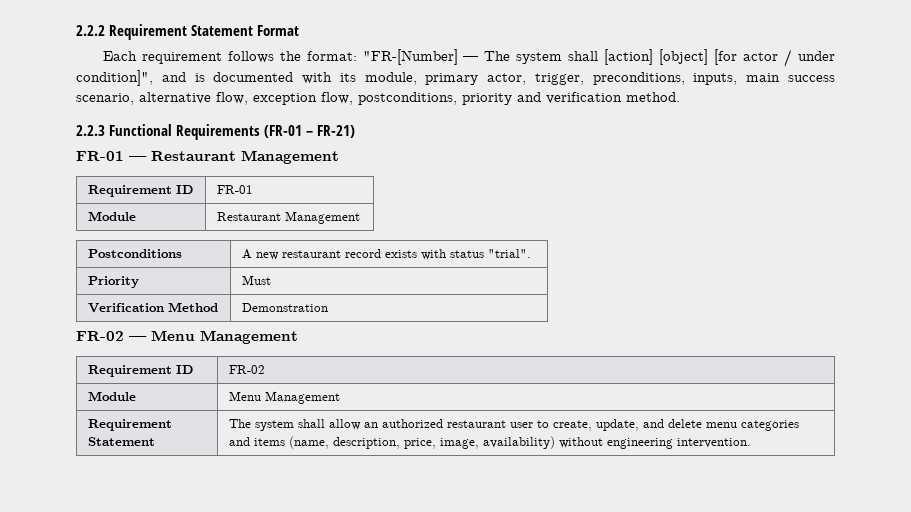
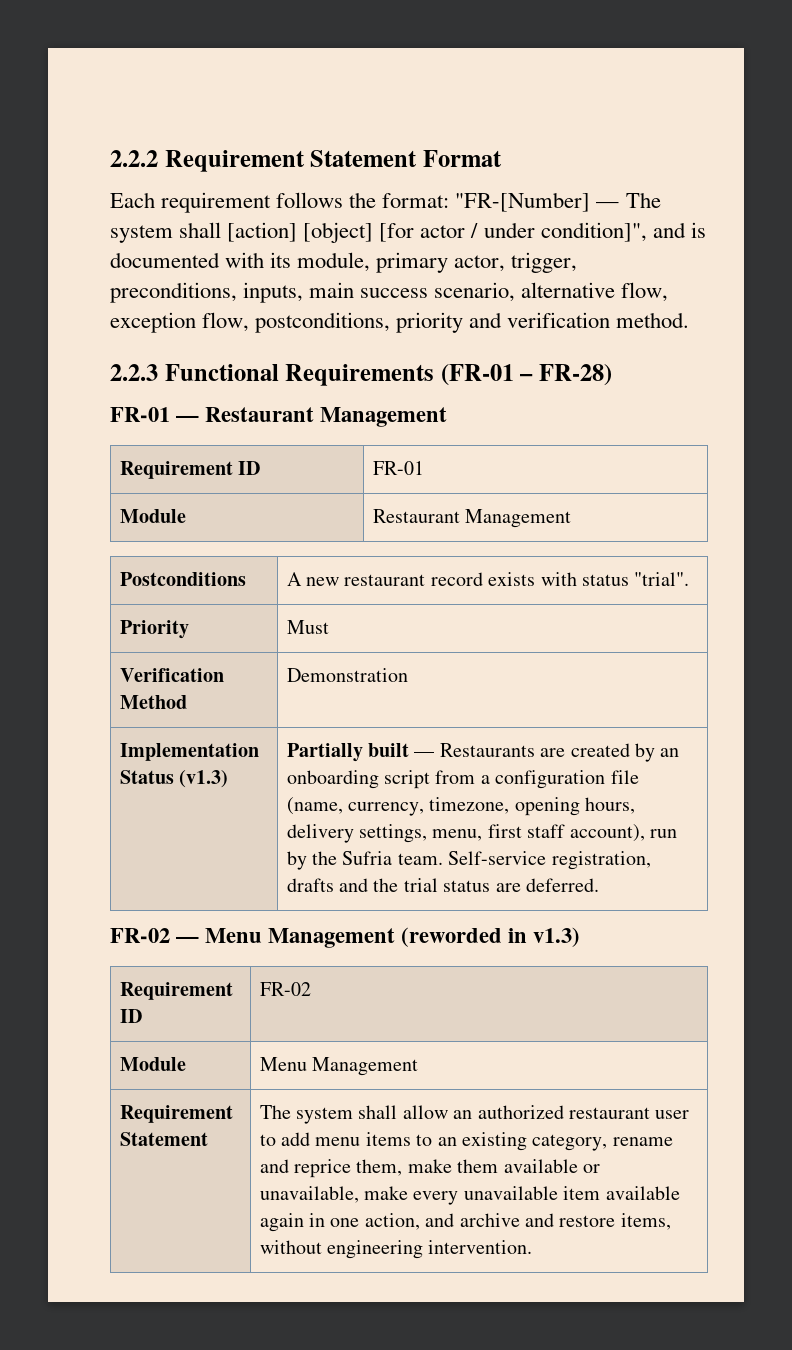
[317,125,356,138] FR-21) -> [539,364,613,386] FR-28)
(328, 307) none -> [119,743,259,761] [119,770,228,788] [286,743,680,762] [286,770,639,789] [286,797,636,816] [286,824,677,843] [286,851,651,870] [286,878,599,892] // Implementation Status (v1.3) | Partially built — Restaurants are created by an onboarding script from a configuration file (name, currency, timezone, opening hours, delivery settings, menu, first staff account), run by the Sufria team. Self-service registration, drafts and the trial status are deferred.
(298, 337) none -> [401,927,581,947] (reworded in v1.3)
[552,419,799,431] [228,436,555,449] create, update, and delete menu categories and items (name, description, price, image, availability) -> [280,1132,673,1151] [259,1159,600,1178] [259,1186,680,1205] [259,1213,671,1232] add menu items to an existing category, rename and reprice them, make them available or unavailable, make every unavailable item available again in one action, and archive and restore items,

